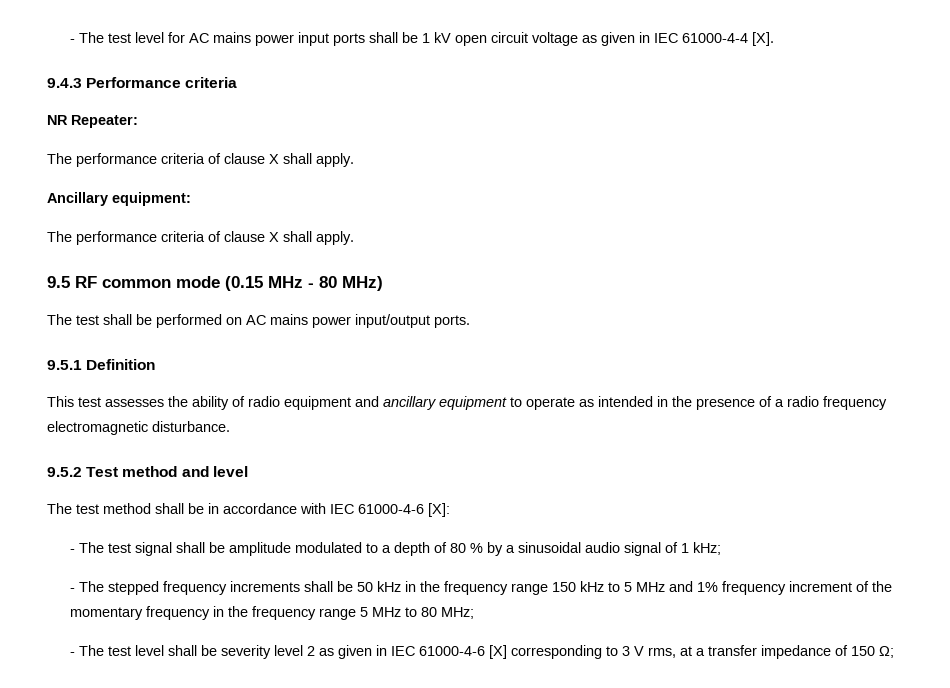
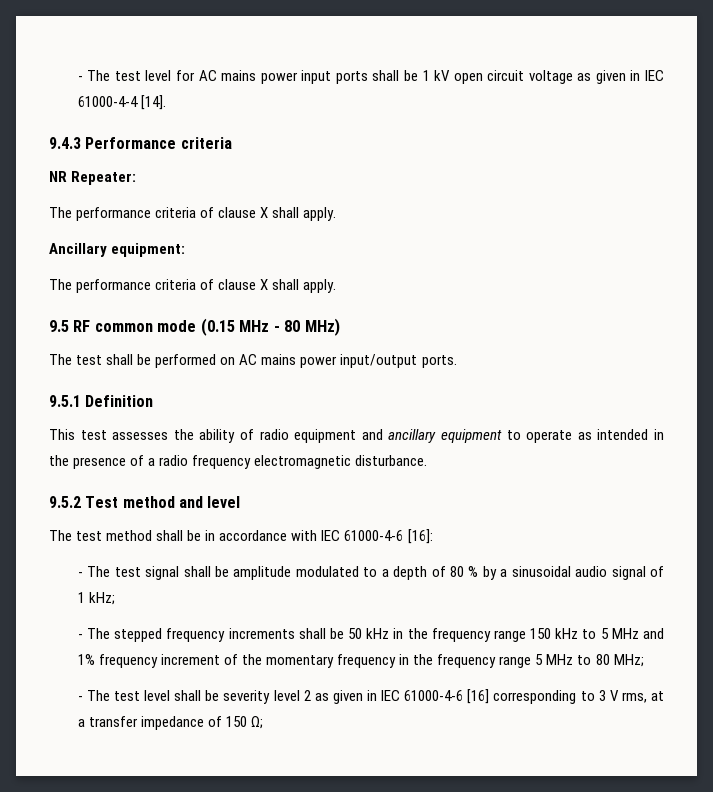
[752,32,775,46] [X]. -> [140,95,166,110] [14].
[428,503,450,517] [X]: -> [407,529,433,544] [16]:
[489,645,508,659] [X] -> [467,689,490,704] [16]

